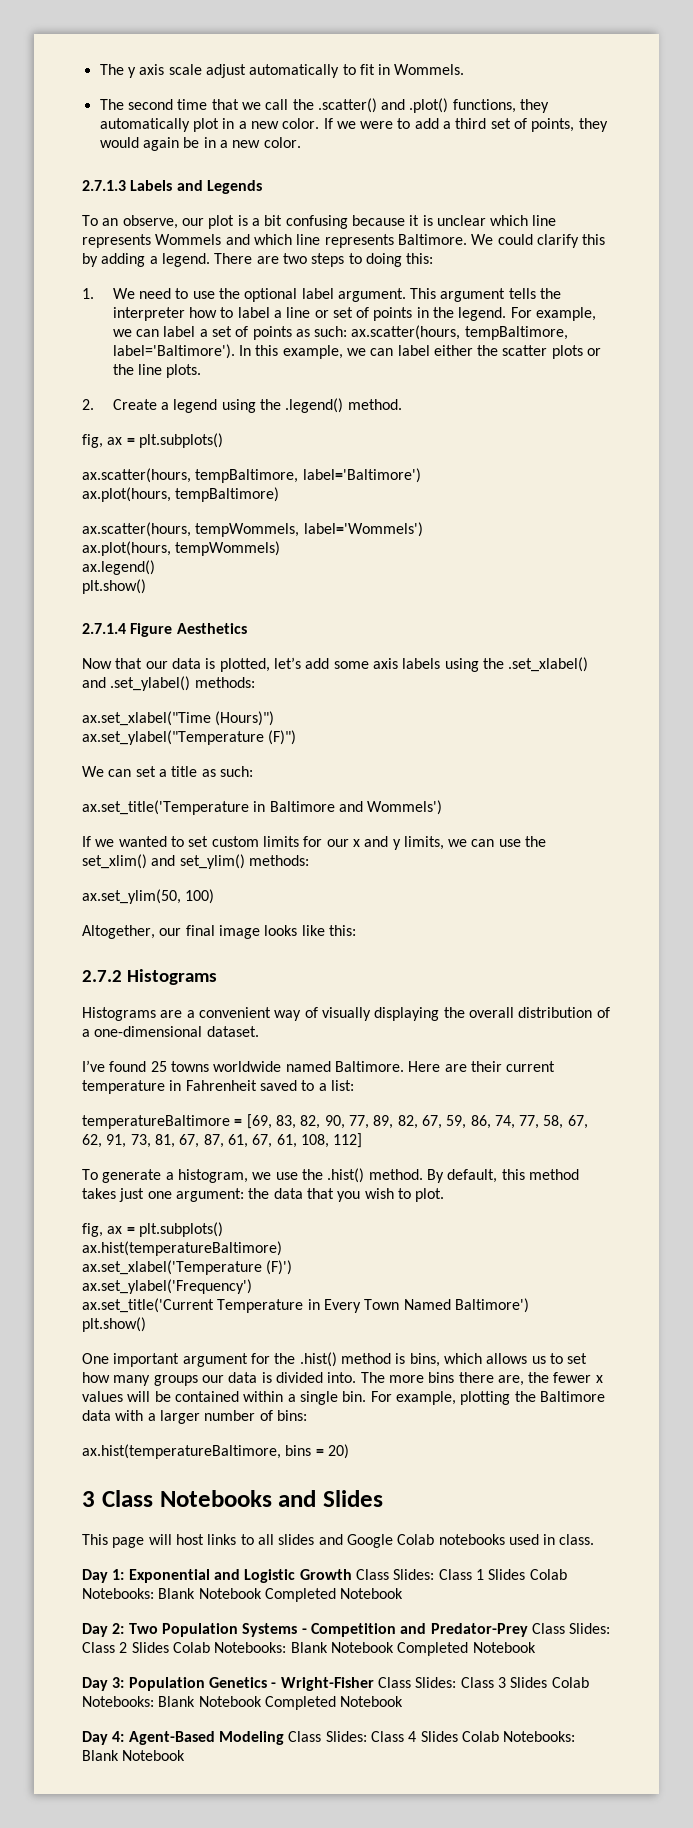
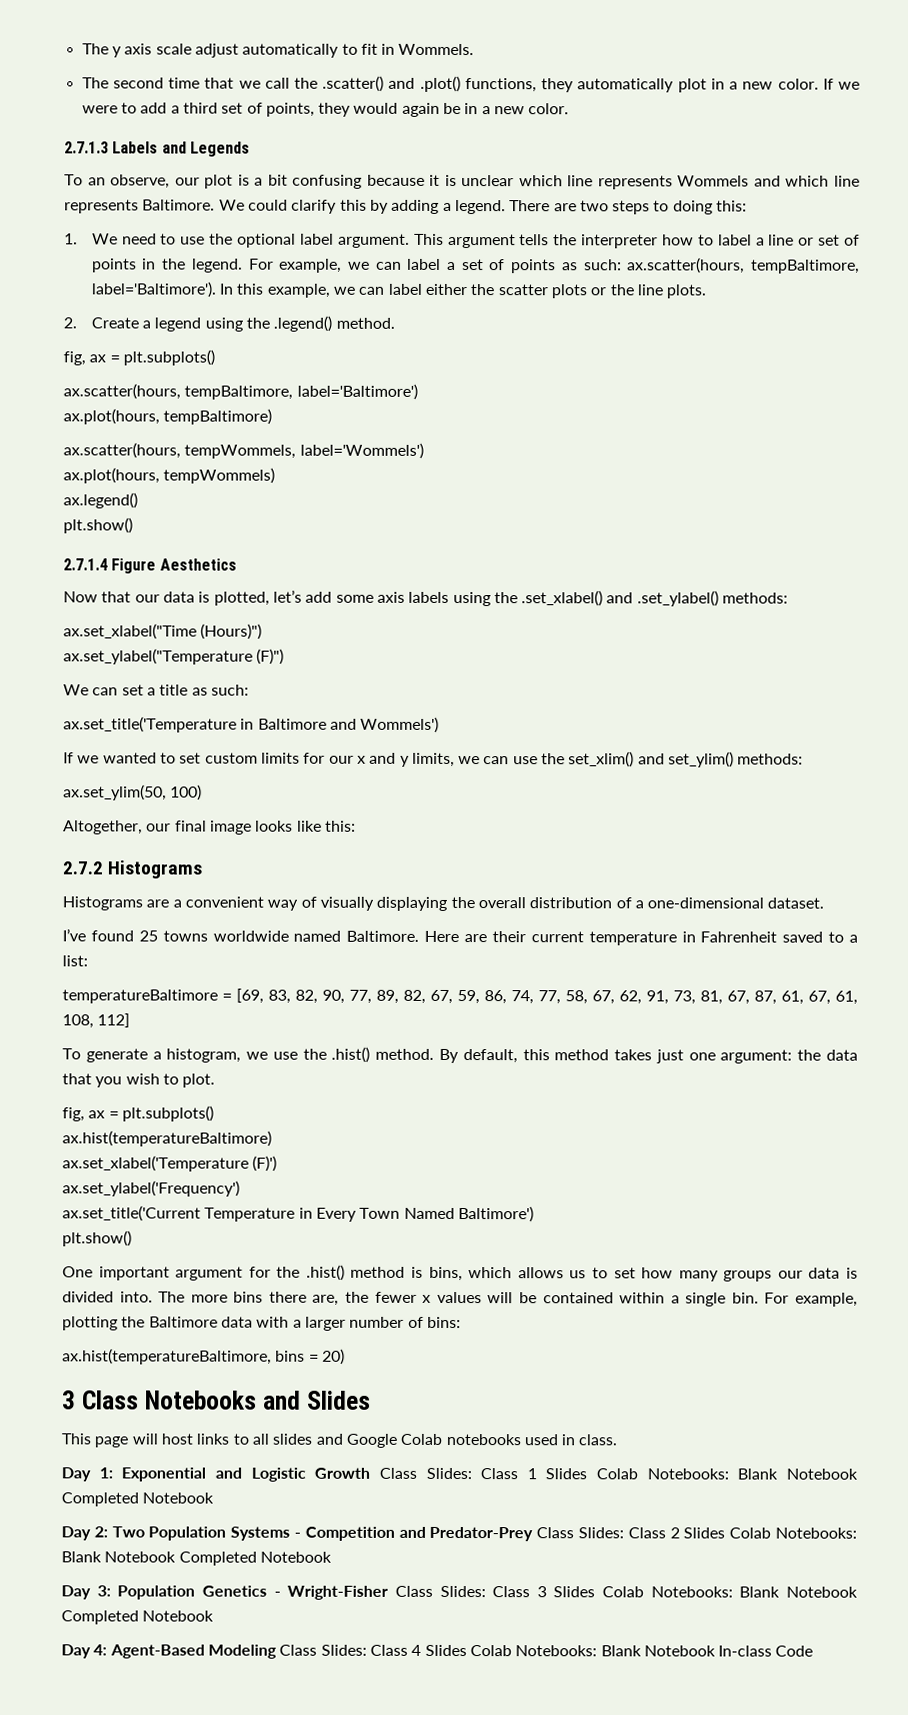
(186, 1755) none -> [718,1645,814,1657] In-class Code

